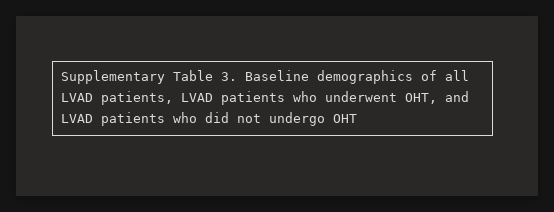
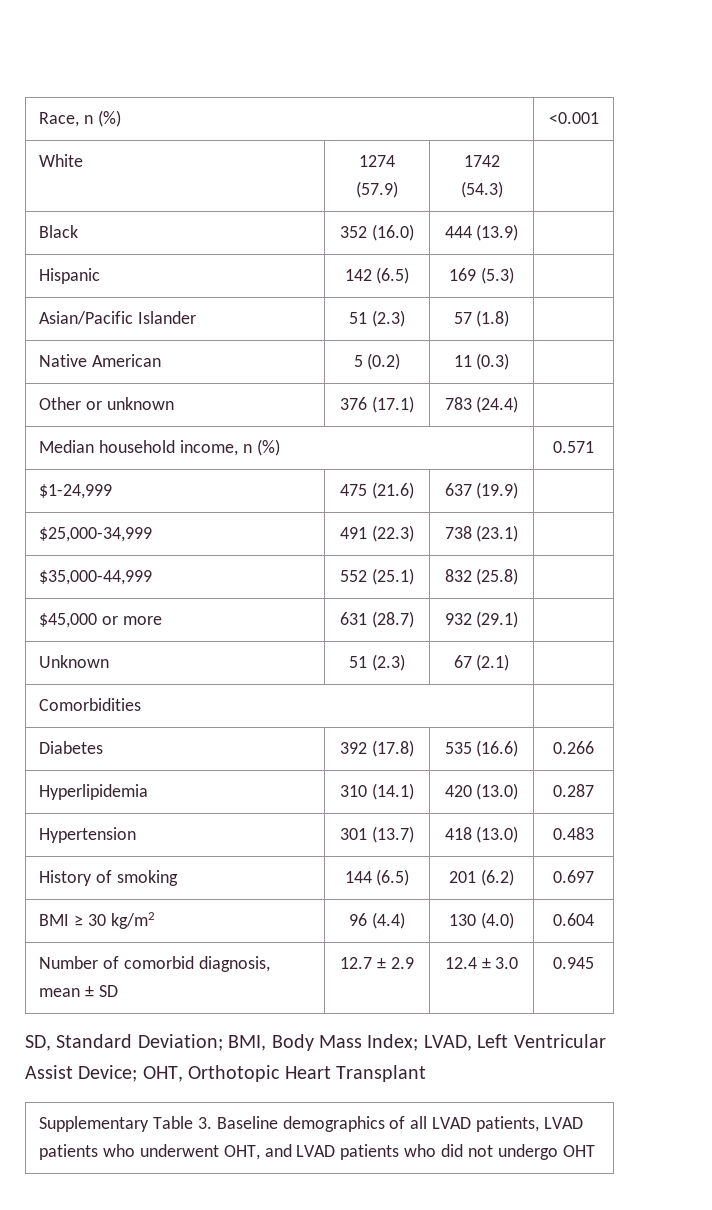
(61, 77) none -> [39,110,121,127] [548,112,599,124] [39,154,84,167] [359,155,395,167] [356,181,398,198] [463,155,500,167] [460,181,503,198] [39,225,79,238] [340,224,414,241] [444,224,519,241] [39,268,101,284] [344,267,410,284] [449,267,514,284] [39,311,196,325] [349,310,405,327] [453,310,510,327] [39,354,161,367] [353,353,401,370] [453,353,510,370] [39,397,174,410] [340,396,414,413] [444,396,519,413] [39,439,280,456] [553,441,594,453] [39,484,113,499] [340,482,414,499] [444,482,519,499] [39,527,153,542] [340,525,414,542] [444,525,519,542] [39,570,153,585] [340,568,414,585] [444,568,519,585] [39,613,162,628] [340,611,414,628] [444,611,519,628] [39,655,110,668] [349,654,405,671] [453,654,510,671] [39,698,142,711] [39,741,104,754] [340,740,414,757] [444,740,519,757] [553,741,594,754] [39,784,149,800] [340,783,414,800] [444,783,519,800] [553,784,594,797] [39,827,137,843] [340,826,414,843] [444,826,519,843] [553,827,594,840] [39,870,178,886] [344,869,410,886] [449,869,514,886] [553,870,594,883] [39,912,155,929] [349,912,405,929] [449,912,514,929] [553,913,594,926] [39,956,270,972] [39,985,118,997] [340,957,414,969] [444,957,519,969] [553,957,594,969] [25,1034,606,1051] [25,1065,426,1082] Race, n (%) | <0.001 // White | 1274 (57.9) | 1742 (54.3) | // Black | 352 (16.0) | 444 (13.9) | // Hispanic | 142 (6.5) | 169 (5.3) | // Asian/Pacific Islander | 51 (2.3) | 57 (1.8) | // Native American | 5 (0.2) | 11 (0.3) | // Other or unknown | 376 (17.1) | 783 (24.4) | // Median household income, n (%) | 0.571 // $1-24,999 | 475 (21.6) | 637 (19.9) | // $25,000-34,999 | 491 (22.3) | 738 (23.1) | // $35,000-44,999 | 552 (25.1) | 832 (25.8) | // $45,000 or more | 631 (28.7) | 932 (29.1) | // Unknown | 51 (2.3) | 67 (2.1) | // Comorbidities | // Diabetes | 392 (17.8) | 535 (16.6) | 0.266 // Hyperlipidemia | 310 (14.1) | 420 (13.0) | 0.287 // Hypertension | 301 (13.7) | 418 (13.0) | 0.483 // History of smoking | 144 (6.5) | 201 (6.2) | 0.697 // BMI ≥ 30 kg/m2 | 96 (4.4) | 130 (4.0) | 0.604 // Number of comorbid diagnosis, mean ± SD | 12.7 ± 2.9 | 12.4 ± 3.0 | 0.945 // SD, Standard Deviation; BMI, Body Mass Index; LVAD, Left Ventricular Assist Device; OHT, Orthotopic Heart Transplant //

